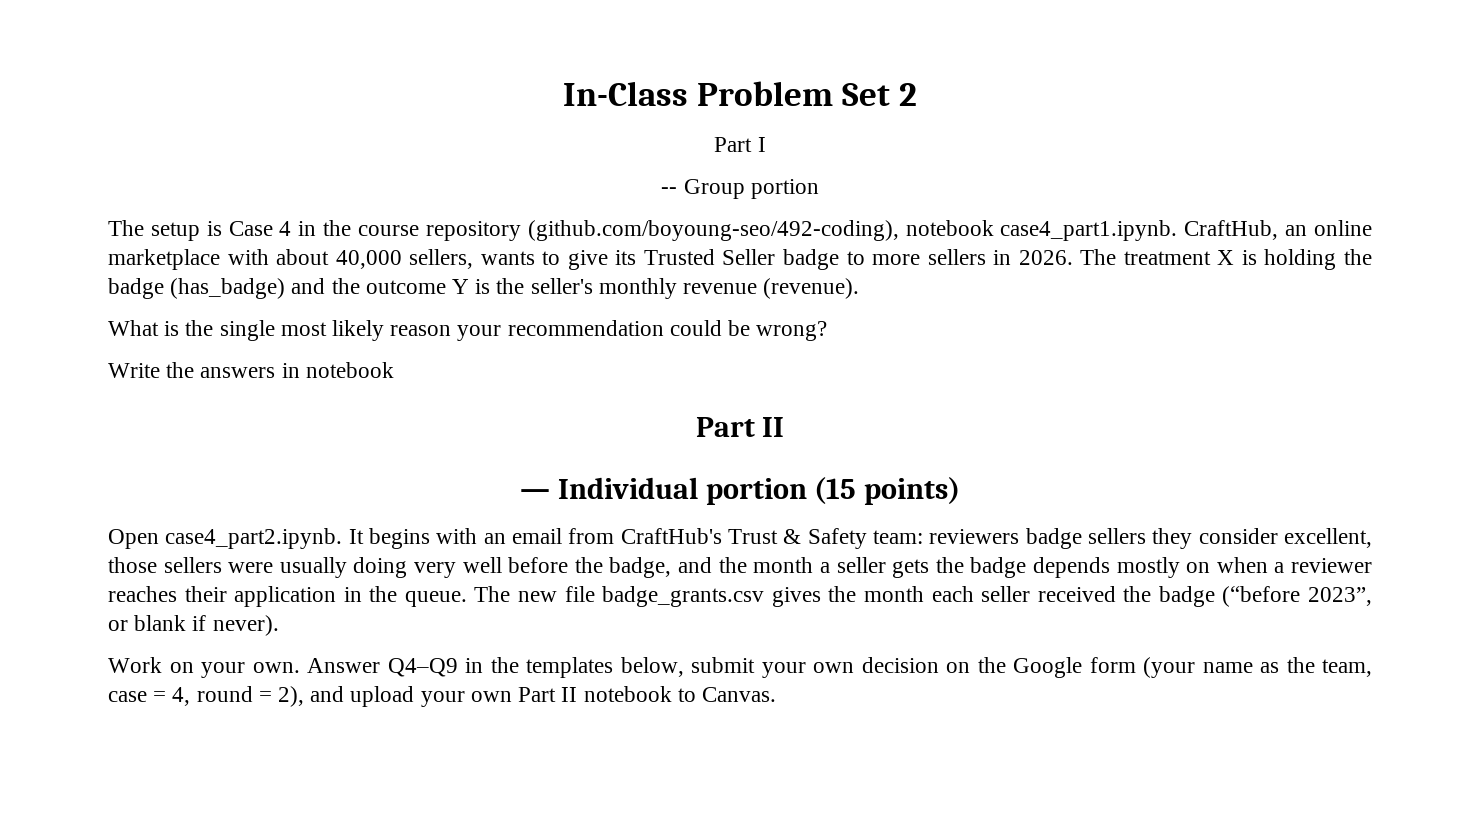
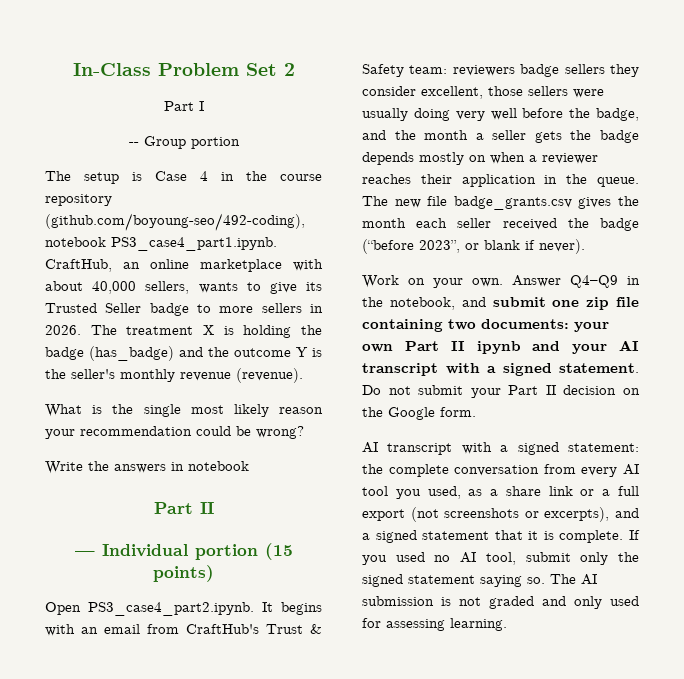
[1000,220,1178,241] case4_part1.ipynb. -> [111,237,277,251] PS3_case4_part1.ipynb.
[165,528,343,549] case4_part2.ipynb. -> [88,602,254,616] PS3_case4_part2.ipynb.
[526,657,1372,678] [108,686,776,707] templates below, submit your own decision on the Google form (your name as the team, case = 4, round = 2), and upload your own Part II notebook to Canvas. -> [389,297,639,310] [362,319,609,332] [362,340,639,354] [362,363,639,376] [362,385,640,398] [362,407,476,420] [362,442,639,455] [362,464,639,477] [362,486,639,499] [362,507,639,522] [362,530,640,543] [362,552,639,565] [362,574,597,587] [362,596,639,609] [362,618,507,631] notebook, and submit one zip file containing two documents: your own Part II ipynb and your AI transcript with a signed statement. Do not submit your Part II decision on the Google form. // AI transcript with a signed statement: the complete conversation from every AI tool you used, as a share link or a full export (not screenshots or excerpts), and a signed statement that it is complete. If you used no AI tool, submit only the signed statement saying so. The AI submission is not graded and only used for assessing learning.

